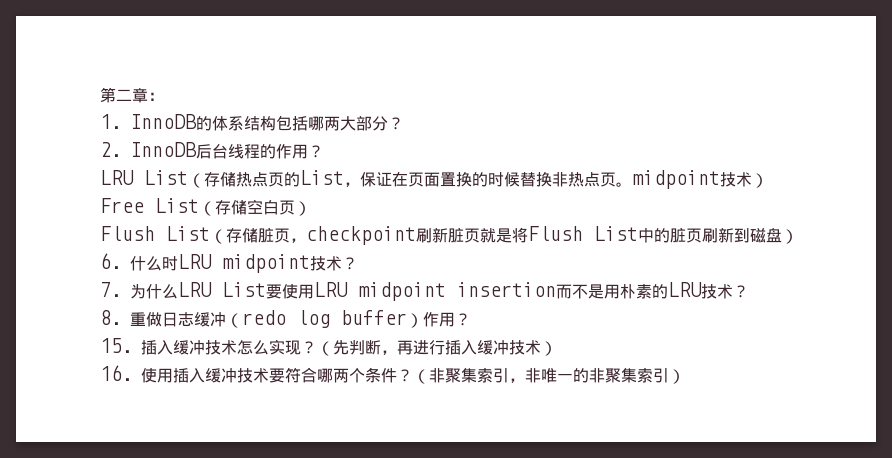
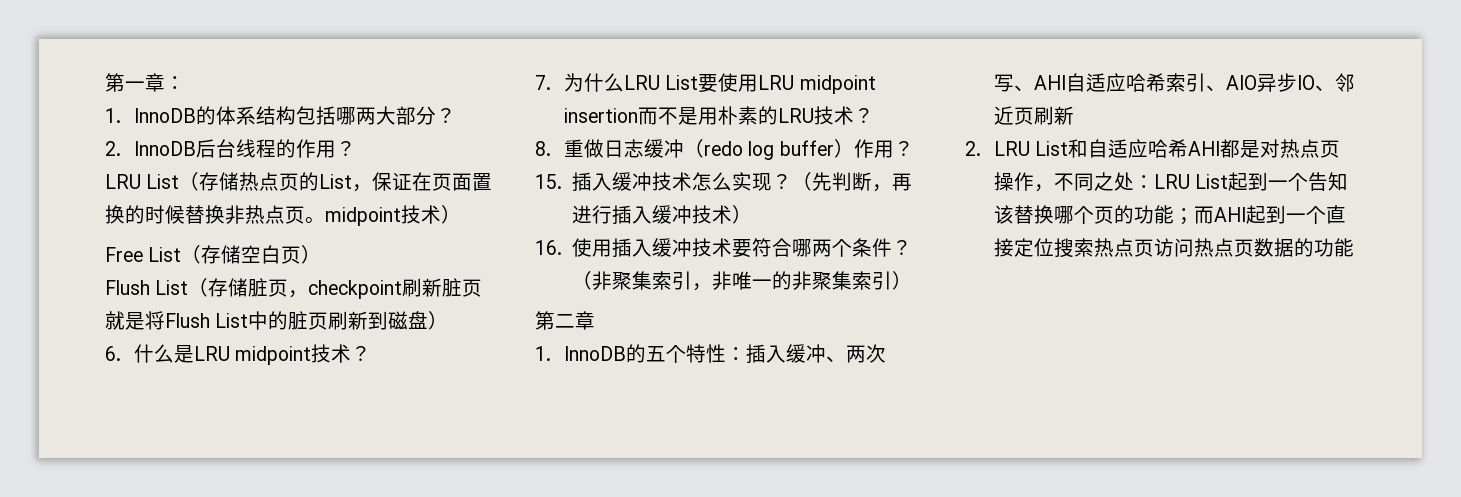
[100,87,132,103] 第二 -> [105,73,145,92] 第一
[162,256,178,271] 时 -> [174,345,195,363] 是
(685, 376) none -> [535,311,595,330] [535,344,887,364] [994,73,1356,92] [994,106,1075,125] [965,139,1341,158] [994,172,1349,192] [994,205,1347,225] [994,238,1355,258] // 第二章 // 1. InnoDB的五个特性：插入缓冲、两次写、AHI自适应哈希索引、AIO异步IO、邻近页刷新 // 2. LRU List和自适应哈希AHI都是对热点页操作，不同之处：LRU List起到一个告知该替换哪个页的功能；而AHI起到一个直接定位搜索热点页访问热点页数据的功能

